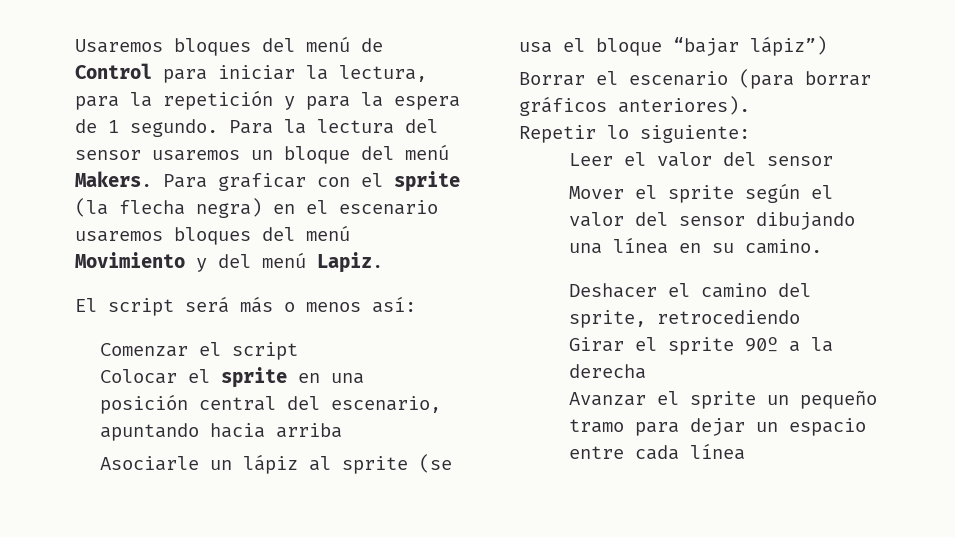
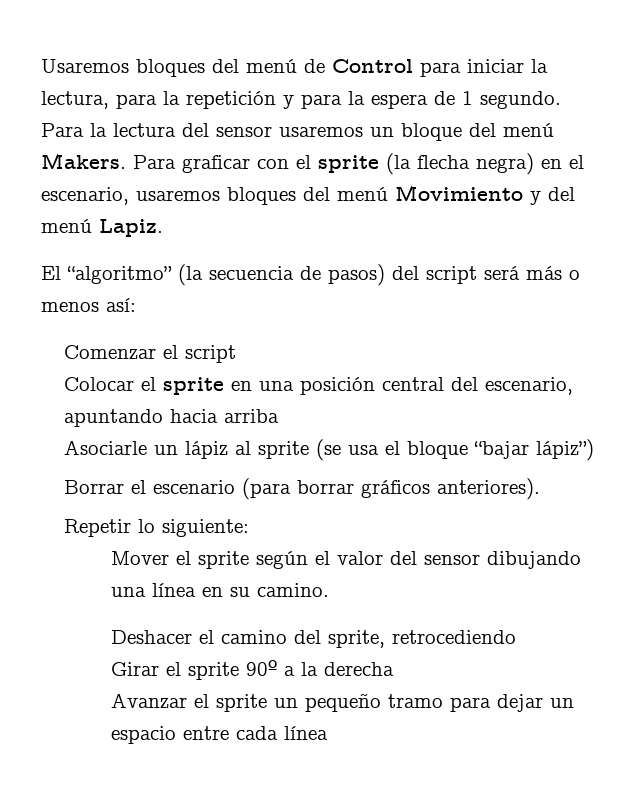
[339,200,438,215] escenario -> [41,187,129,205] escenario,
(97, 305) none -> [67,264,419,286] “algoritmo” (la secuencia de pasos) del
[568,152,833,167] // Leer el valor del sensor -> (250, 528) none

